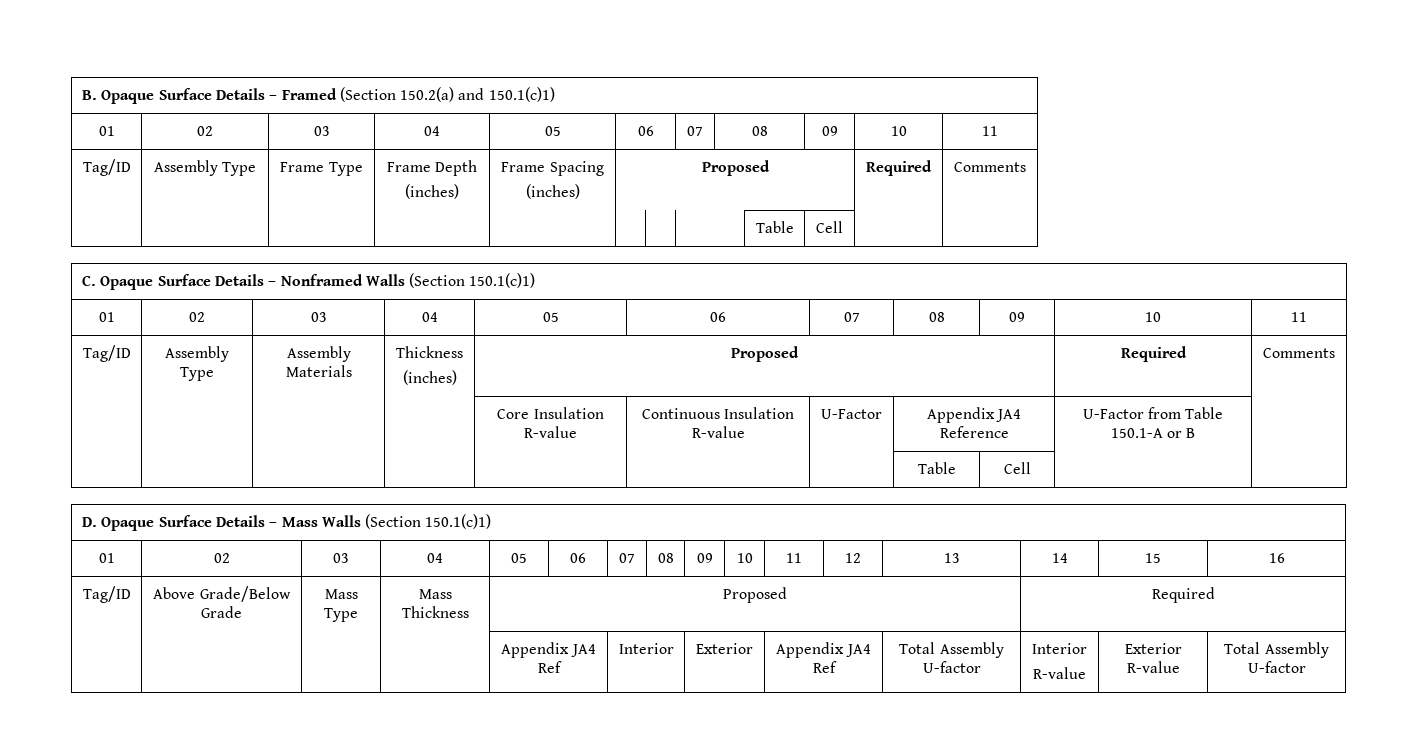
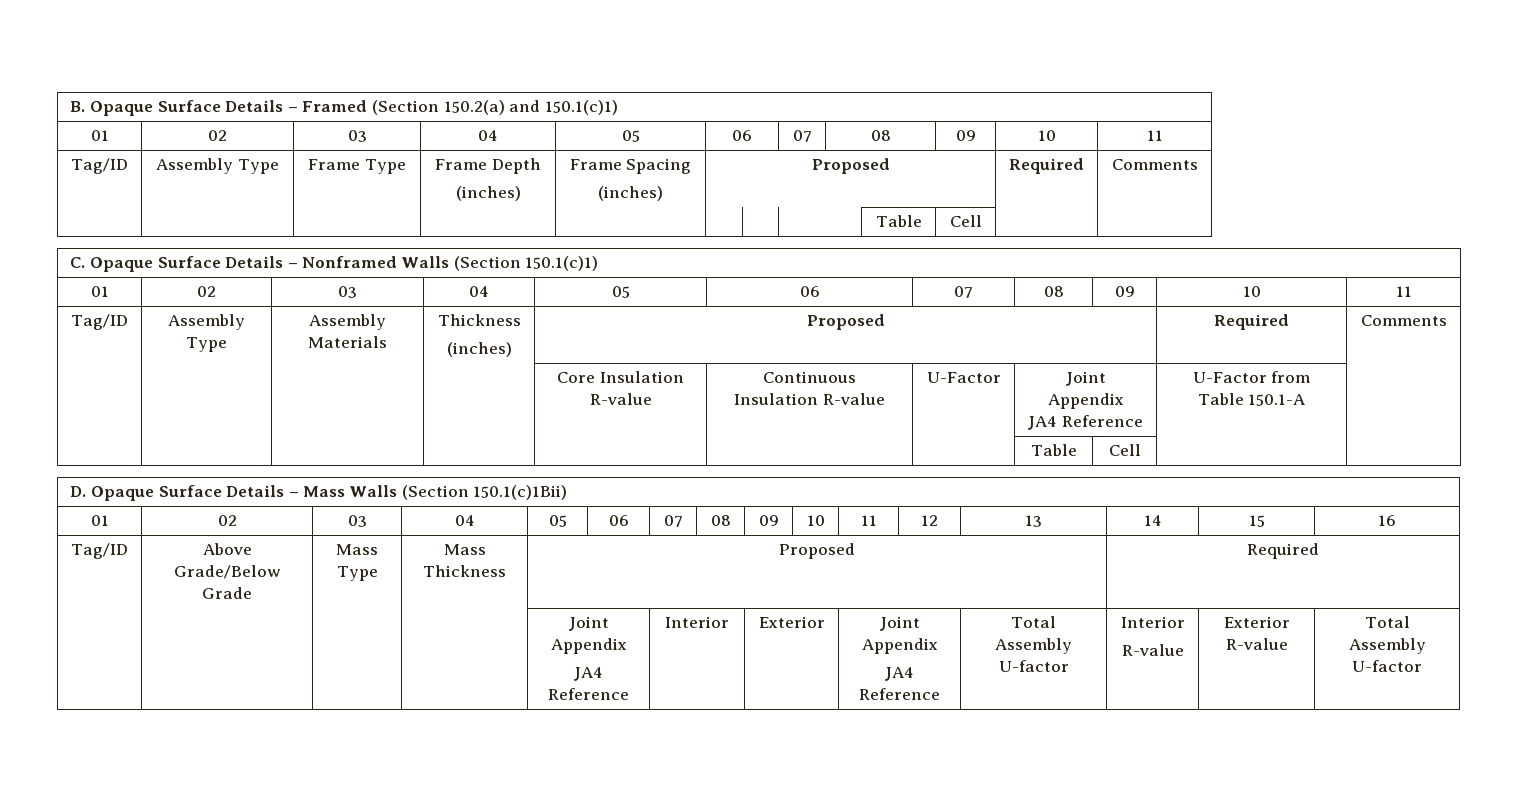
[926,407,995,423] Appendix -> [1065,371,1106,386] [1047,393,1124,409] Joint Appendix //
[1167,428,1196,438] or B -> (1306, 400) none
[425,514,492,529] 150.1(c)1) -> [473,485,568,500] 150.1(c)1Bii)
[501,642,596,658] [537,661,562,673] Appendix JA4 Ref -> [568,616,609,631] [550,638,627,654] [574,667,603,681] [548,688,629,700] Joint Appendix // JA4 Reference
[776,642,871,658] [812,661,837,673] Appendix JA4 Ref -> [879,616,920,631] [861,638,938,654] [885,667,914,681] [859,688,940,700] Joint Appendix // JA4 Reference

